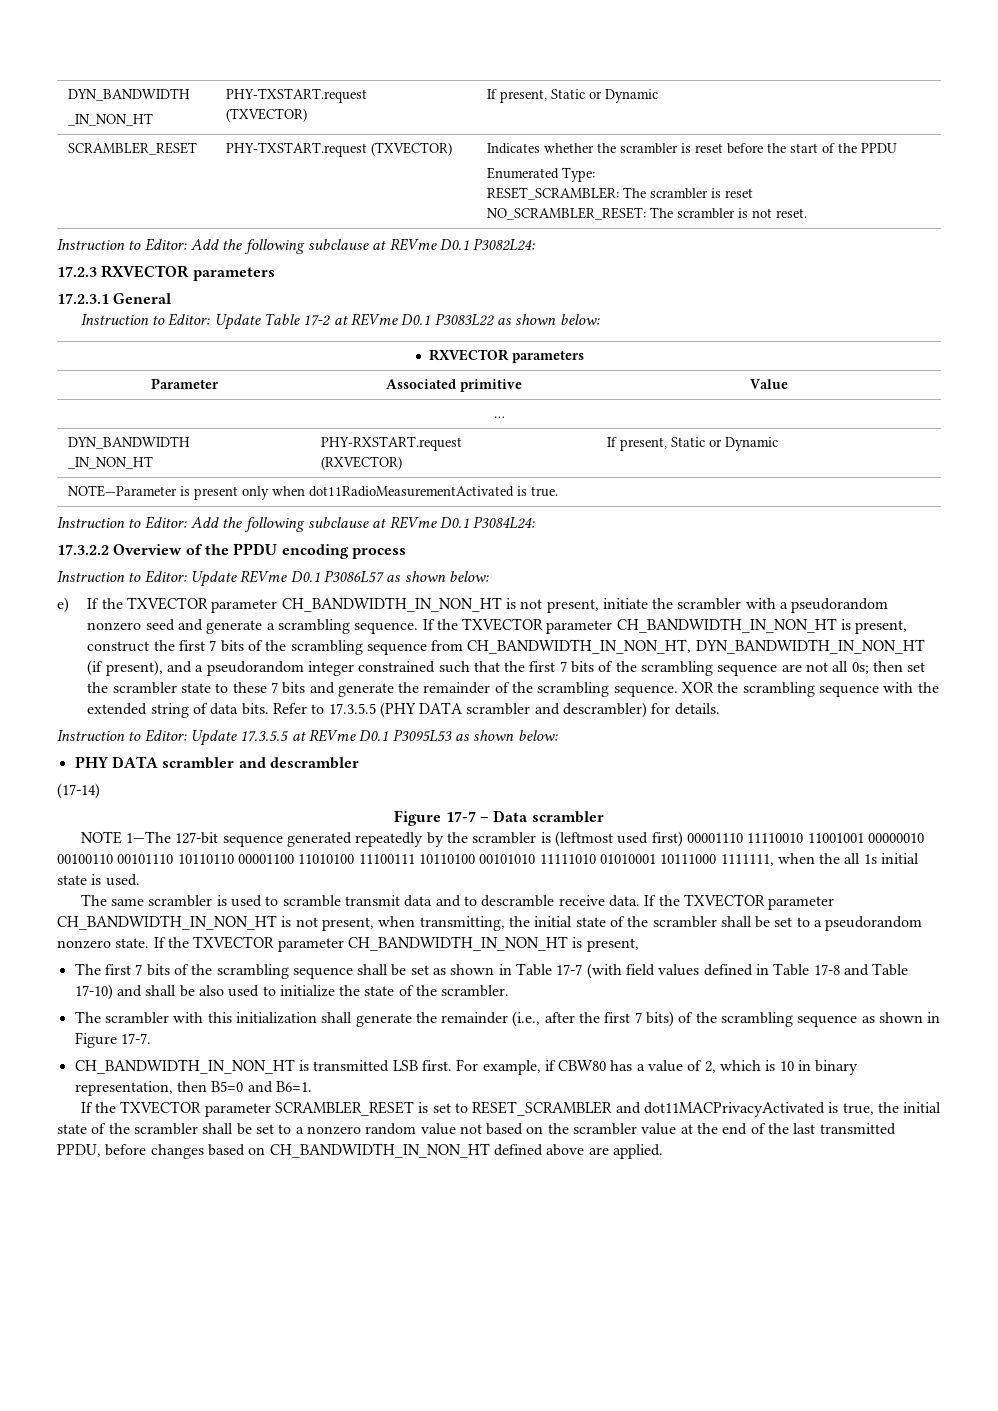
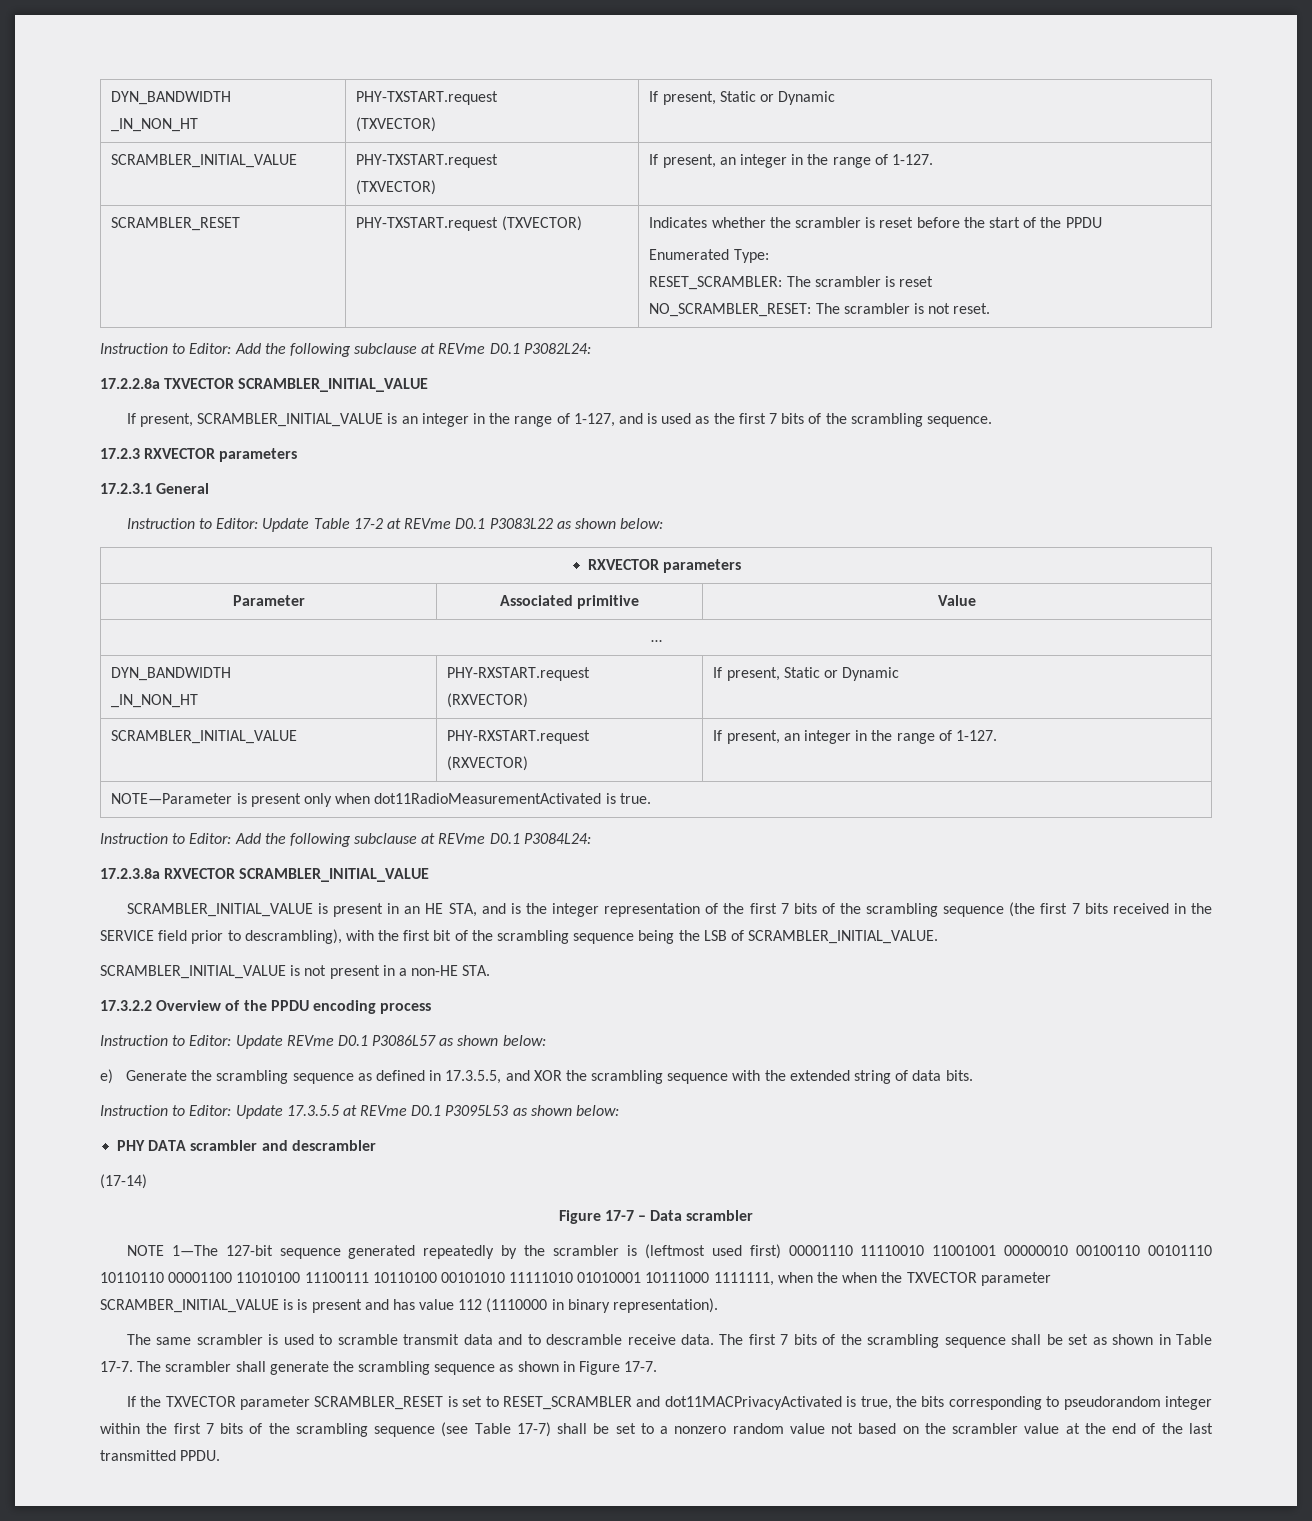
(659, 96) none -> [111,154,298,168] [356,154,499,168] [356,180,437,195] [649,154,933,168] // SCRAMBLER_INITIAL_VALUE | PHY-TXSTART.request // (TXVECTOR) | If present, an integer in the range of 1-127.
(536, 244) none -> [100,378,429,392] [126,413,992,427] // 17.2.2.8a TXVECTOR SCRAMBLER_INITIAL_VALUE // If present, SCRAMBLER_INITIAL_VALUE is an integer in the range of 1-127, and is used as the first 7 bits of the scrambling sequence.
(779, 444) none -> [111,730,298,744] [447,730,591,744] [447,756,529,771] [713,730,997,744] // SCRAMBLER_INITIAL_VALUE | PHY-RXSTART.request // (RXVECTOR) | If present, an integer in the range of 1-127.
(536, 522) none -> [100,868,430,882] [126,902,1213,917] [100,929,939,944] [100,965,491,979] // 17.2.3.8a RXVECTOR SCRAMBLER_INITIAL_VALUE // SCRAMBLER_INITIAL_VALUE is present in an HE STA, and is the integer representation of the first 7 bits of the scrambling sequence (the first 7 bits received in the SERVICE field prior to descrambling), with the first bit of the scrambling sequence being the LSB of SCRAMBLER_INITIAL_VALUE. // SCRAMBLER_INITIAL_VALUE is not present in a non-HE STA.
[87,597,889,613] [87,618,908,634] [87,639,925,655] [87,660,926,676] [87,682,678,697] If the TXVECTOR parameter CH_BANDWIDTH_IN_NON_HT is not present, initiate the scrambler with a pseudorandom nonzero seed and generate a scrambling sequence. If the TXVECTOR parameter CH_BANDWIDTH_IN_NON_HT is present, construct the first 7 bits of the scrambling sequence from CH_BANDWIDTH_IN_NON_HT, DYN_BANDWIDTH_IN_NON_HT (if present), and a pseudorandom integer constrained such that the first 7 bits of the scrambling sequence are not all 0s; then set the scrambler state to these 7 bits and generate the remainder of the scrambling sequence. -> [126,1070,530,1084] Generate the scrambling sequence as defined in 17.3.5.5, and
[272,702,720,718] Refer to 17.3.5.5 (PHY DATA scrambler and descrambler) for details. -> (973, 1075) none
[844,853,920,864] [57,874,140,886] all 1s initial state is used. -> [842,1272,1051,1286] [100,1298,719,1313] when the TXVECTOR parameter SCRAMBER_INITIAL_VALUE is is present and has value 112 (1110000 in binary representation).
[644,894,835,910] [57,915,923,931] [57,936,639,952] If the TXVECTOR parameter CH_BANDWIDTH_IN_NON_HT is not present, when transmitting, the initial state of the scrambler shall be set to a pseudorandom nonzero state. If the TXVECTOR parameter CH_BANDWIDTH_IN_NON_HT is present, // -> (714, 1339) none
[556,963,909,979] [74,984,510,1000] [74,1011,694,1027] 17-7 (with field values defined in Table 17-8 and Table 17-10) and shall be also used to initialize the state of the scrambler. // The scrambler with this initialization shall generate the remainder (i.e., after the first 7 bits) of -> [100,1361,329,1375] 17-7. The scrambler shall generate
[74,1059,859,1075] [74,1081,312,1096] // CH_BANDWIDTH_IN_NON_HT is transmitted LSB first. For example, if CBW80 has a value of 2, which is 10 in binary representation, then B5=0 and B6=1. -> (658, 1366) none
[903,1102,942,1113] [57,1123,198,1135] initial state of the scrambler -> [921,1396,1213,1410] [100,1422,551,1437] bits corresponding to pseudorandom integer within the first 7 bits of the scrambling sequence (see Table 17-7)
[57,1143,663,1159] PPDU, before changes based on CH_BANDWIDTH_IN_NON_HT defined above are applied. -> [180,1450,221,1461] PPDU.

